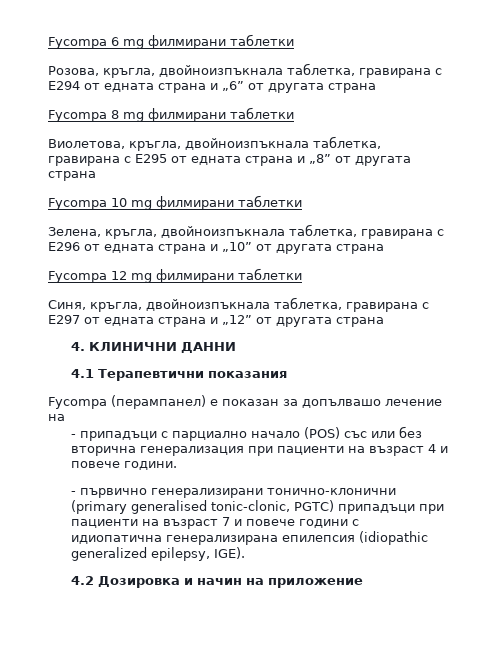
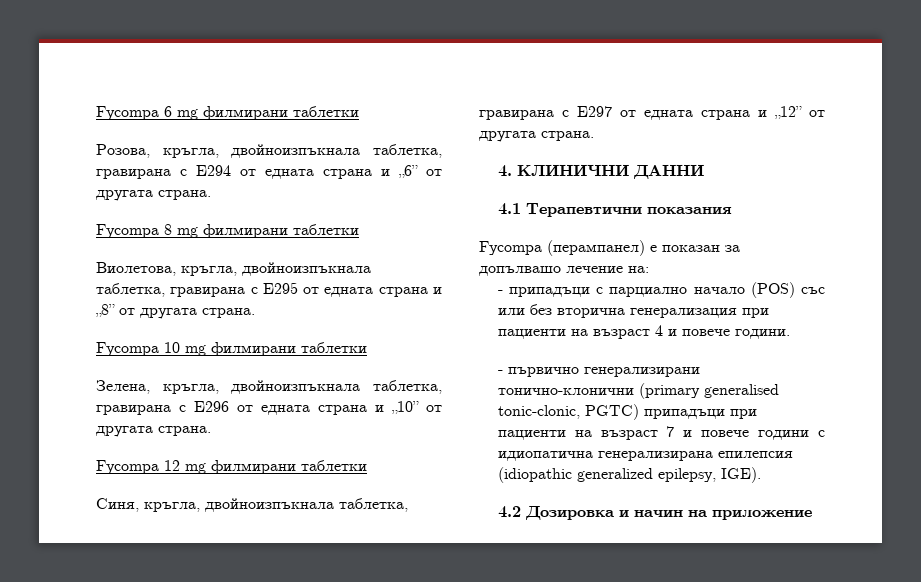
[328,83,376,93] страна -> [158,190,211,200] страна.
[48,171,96,181] страна -> [202,308,255,318] страна.
[336,244,384,254] страна -> [158,426,211,436] страна.
[336,317,384,327] страна -> [541,131,594,141] страна.
[48,414,65,421] на -> [628,266,649,273] на:

